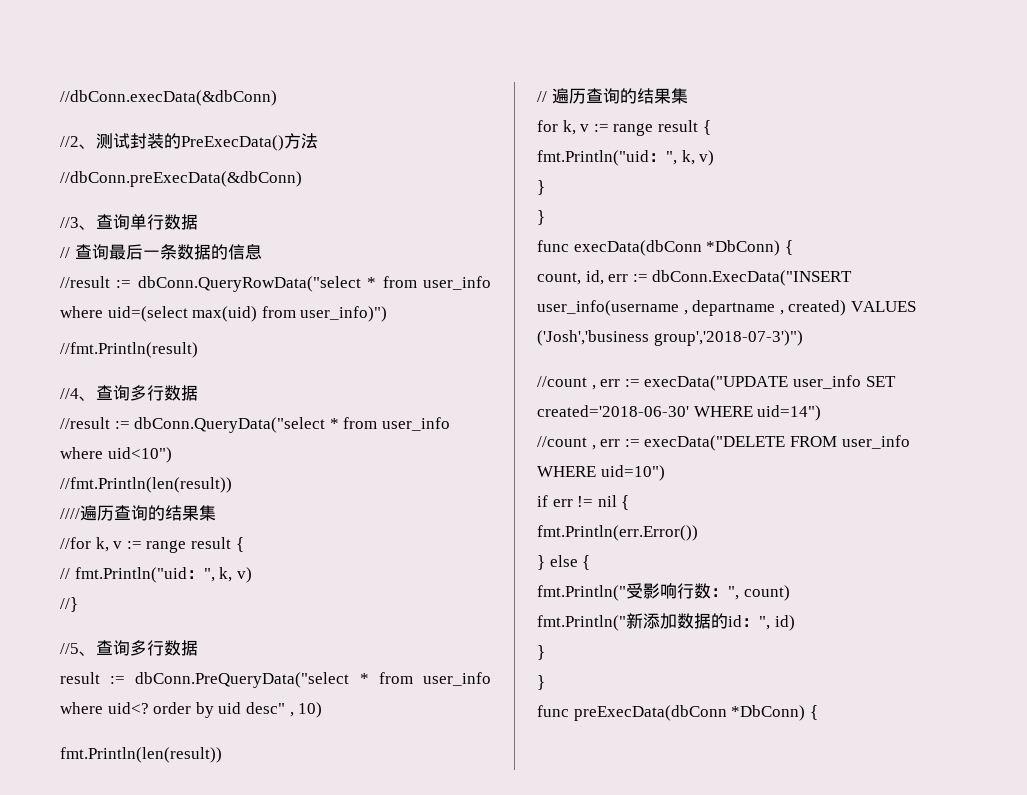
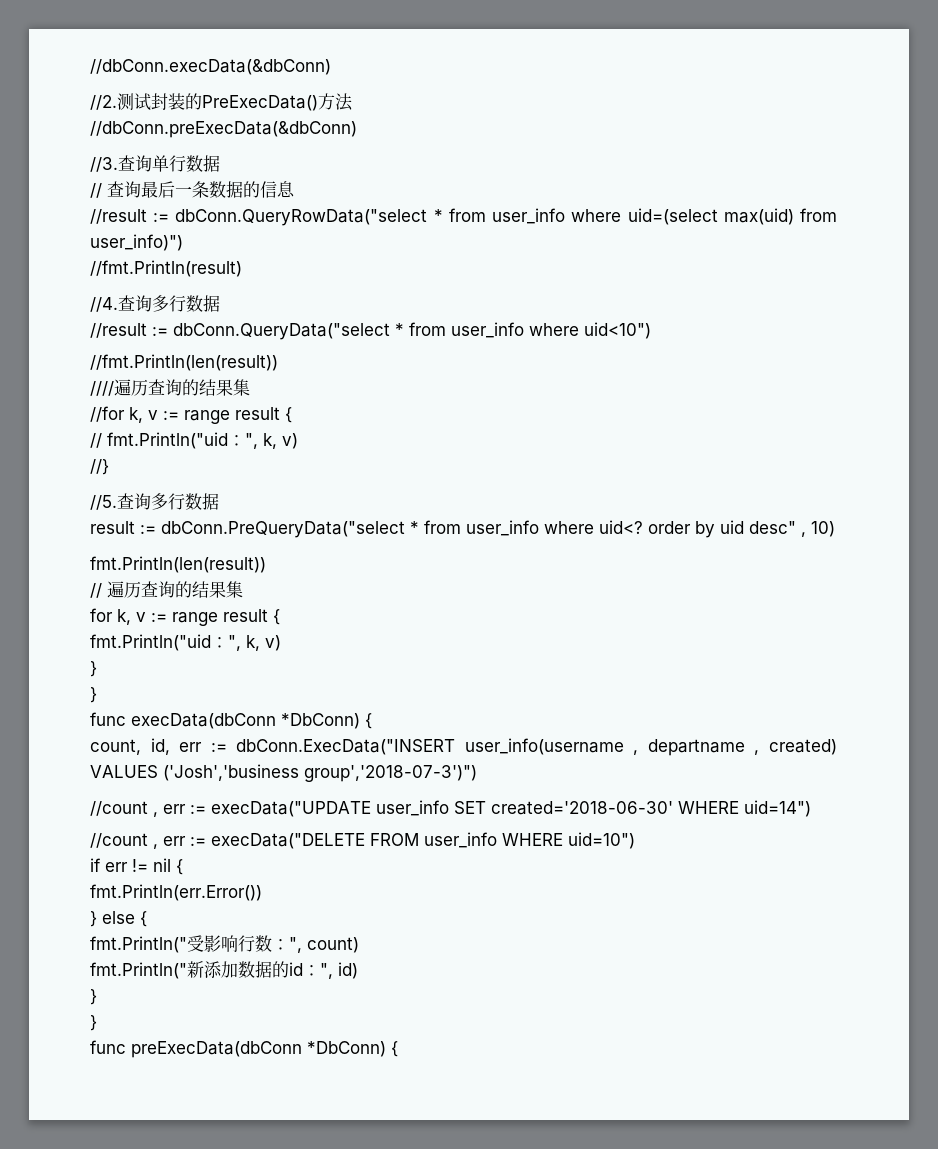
[60,136,96,149] //2、 -> [90,95,117,110] //2.
[60,217,96,230] //3、 -> [90,157,118,172] //3.
[60,388,96,401] //4、 -> [90,297,118,312] //4.
[60,643,96,656] //5、 -> [90,495,117,510] //5.

